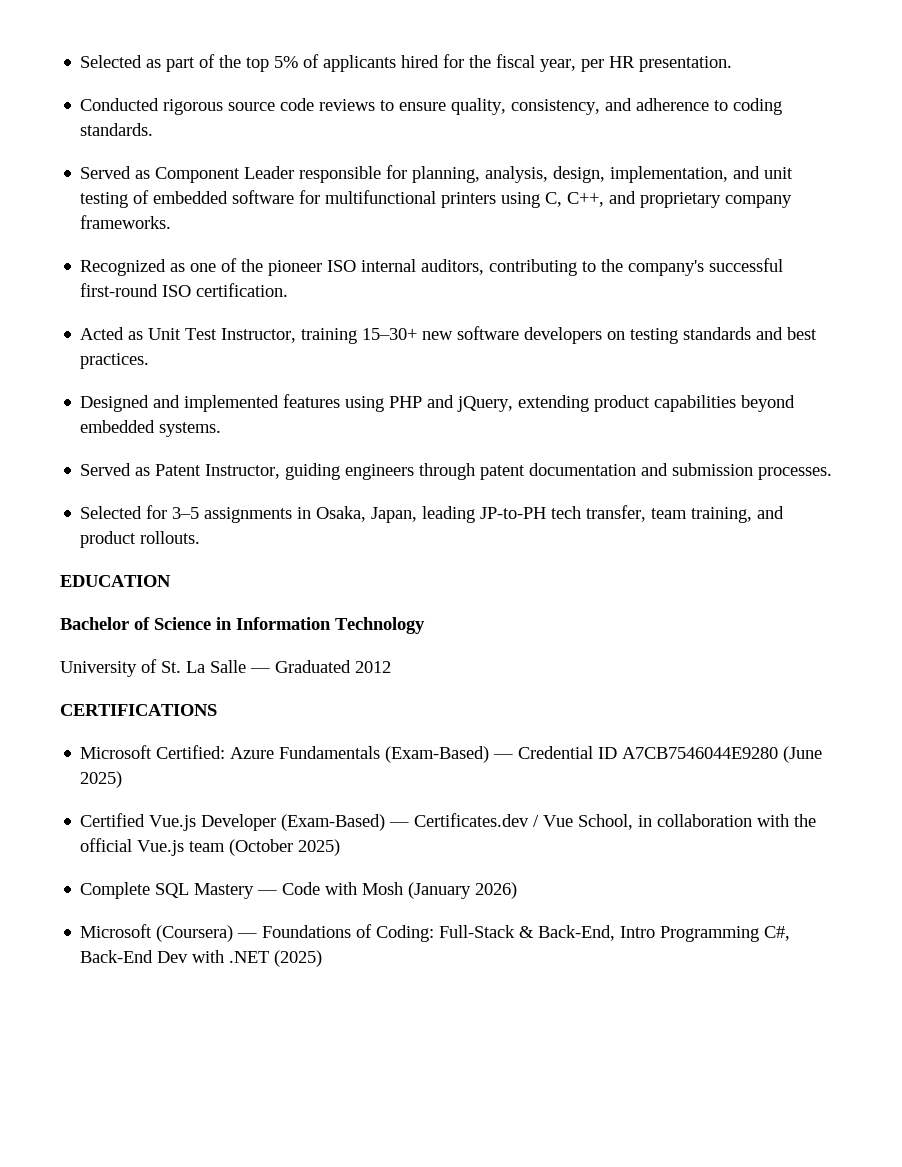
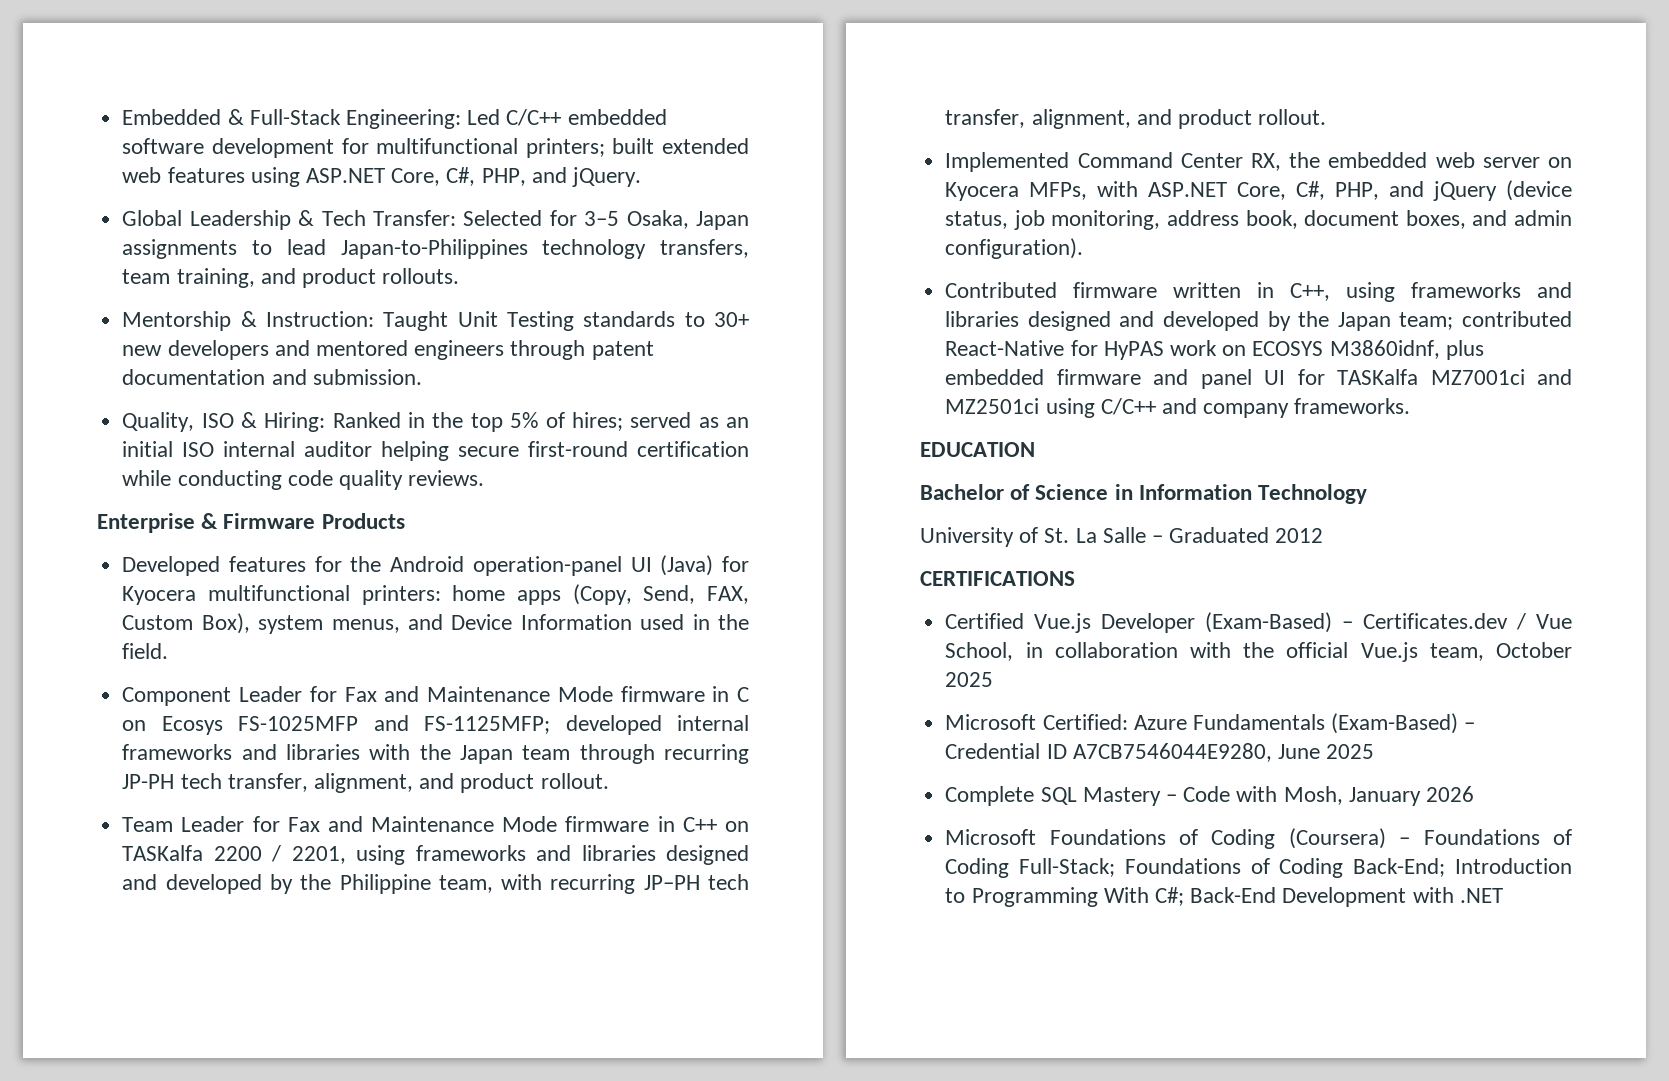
[80,54,733,72] [80,98,783,115] [80,123,154,136] [80,165,794,183] [80,190,150,208] Selected as part of the top 5% of applicants hired for the fiscal year, per HR presentation. // Conducted rigorous source code reviews to ensure quality, consistency, and adherence to coding standards. // Served as Component Leader responsible for planning, analysis, design, implementation, and unit testing of -> [122,109,562,129] Embedded & Full-Stack Engineering: Led C/C++
(295, 197) none -> [211,138,334,158] development
[441,191,793,208] [80,215,172,229] [80,258,784,276] [80,283,289,297] [80,326,818,344] [80,353,150,369] [80,394,796,412] [80,420,222,437] [80,463,341,480] printers using C, C++, and proprietary company frameworks. // Recognized as one of the pioneer ISO internal auditors, contributing to the company's successful first-round ISO certification. // Acted as Unit Test Instructor, training 15–30+ new software developers on testing standards and best practices. // Designed and implemented features using PHP and jQuery, extending product capabilities beyond embedded systems. // Served as Patent Instructor, guiding -> [525,138,750,158] [122,167,641,187] [122,210,749,230] [122,239,749,259] [122,268,460,288] [122,311,749,331] [122,340,408,360] printers; built extended web features using ASP.NET Core, C#, PHP, and jQuery. // Global Leadership & Tech Transfer: Selected for 3–5 Osaka, Japan assignments to lead Japan-to-Philippines technology transfers, team training, and product rollouts. // Mentorship & Instruction: Taught Unit Testing standards to 30+ new developers and mentored
[672,463,833,480] [80,505,785,523] [80,531,201,548] submission processes. // Selected for 3–5 assignments in Osaka, Japan, leading JP-to-PH tech transfer, team training, and product rollouts. -> [312,369,422,385] [122,412,749,432] [122,441,750,461] [122,470,485,490] [97,513,405,533] [122,555,749,576] [122,584,749,605] [122,613,750,634] [122,643,169,659] [122,686,749,706] [122,715,749,735] [122,744,749,764] [122,773,609,793] [122,816,749,832] [122,845,749,865] [122,874,749,894] [945,109,1327,129] [945,152,1572,172] [945,180,1572,201] [945,210,1572,230] [945,238,1084,259] [945,282,1572,302] [945,311,1572,331] [945,340,1484,360] [945,369,1572,389] [945,398,1411,418] submission. // Quality, ISO & Hiring: Ranked in the top 5% of hires; served as an initial ISO internal auditor helping secure first-round certification while conducting code quality reviews. // Enterprise & Firmware Products // Developed features for the Android operation-panel UI (Java) for Kyocera multifunctional printers: home apps (Copy, Send, FAX, Custom Box), system menus, and Device Information used in the field. // Component Leader for Fax and Maintenance Mode firmware in C on Ecosys FS-1025MFP and FS-1125MFP; developed internal frameworks and libraries with the Japan team through recurring JP-PH tech transfer, alignment, and product rollout. // Team Leader for Fax and Maintenance Mode firmware in C++ on TASKalfa 2200 / 2201, using frameworks and libraries designed and developed by the Philippine team, with recurring JP–PH tech transfer, alignment, and product rollout. // Implemented Command Center RX, the embedded web server on Kyocera MFPs, with ASP.NET Core, C#, PHP, and jQuery (device status, job monitoring, address book, document boxes, and admin configuration). // Contributed firmware written in C++, using frameworks and libraries designed and developed by the Japan team; contributed React-Native for HyPAS work on ECOSYS M3860idnf, plus embedded firmware and panel UI for TASKalfa MZ7001ci and MZ2501ci using C/C++ and company frameworks.
[250,668,270,673] — -> [1152,535,1164,543] –
[80,745,823,763] [80,771,123,788] // Microsoft Certified: Azure Fundamentals (Exam-Based) — Credential ID A7CB7546044E9280 (June 2025) -> (1075, 578) none
[389,822,410,827] — -> [1342,621,1354,629] –
[189,839,341,856] team (October 2025) -> [1429,642,1572,661] [945,672,994,687] [945,713,1476,734] [945,743,1375,762] team, October 2025 // Microsoft Certified: Azure Fundamentals (Exam-Based) – Credential ID A7CB7546044E9280, June 2025
[257,890,278,895] — -> [1165,794,1177,802] –
[362,882,518,899] [80,924,791,942] [80,950,189,963] Mosh (January 2026) // Microsoft (Coursera) — Foundations of Coding: Full-Stack & Back-End, Intro Programming C#, Back-End Dev -> [1283,786,1474,806] [945,828,1572,849] [945,858,1572,878] [945,887,1407,907] Mosh, January 2026 // Microsoft Foundations of Coding (Coursera) – Foundations of Coding Full-Stack; Foundations of Coding Back-End; Introduction to Programming With C#; Back-End Development
[274,950,323,967] (2025) -> (1503, 895) none

